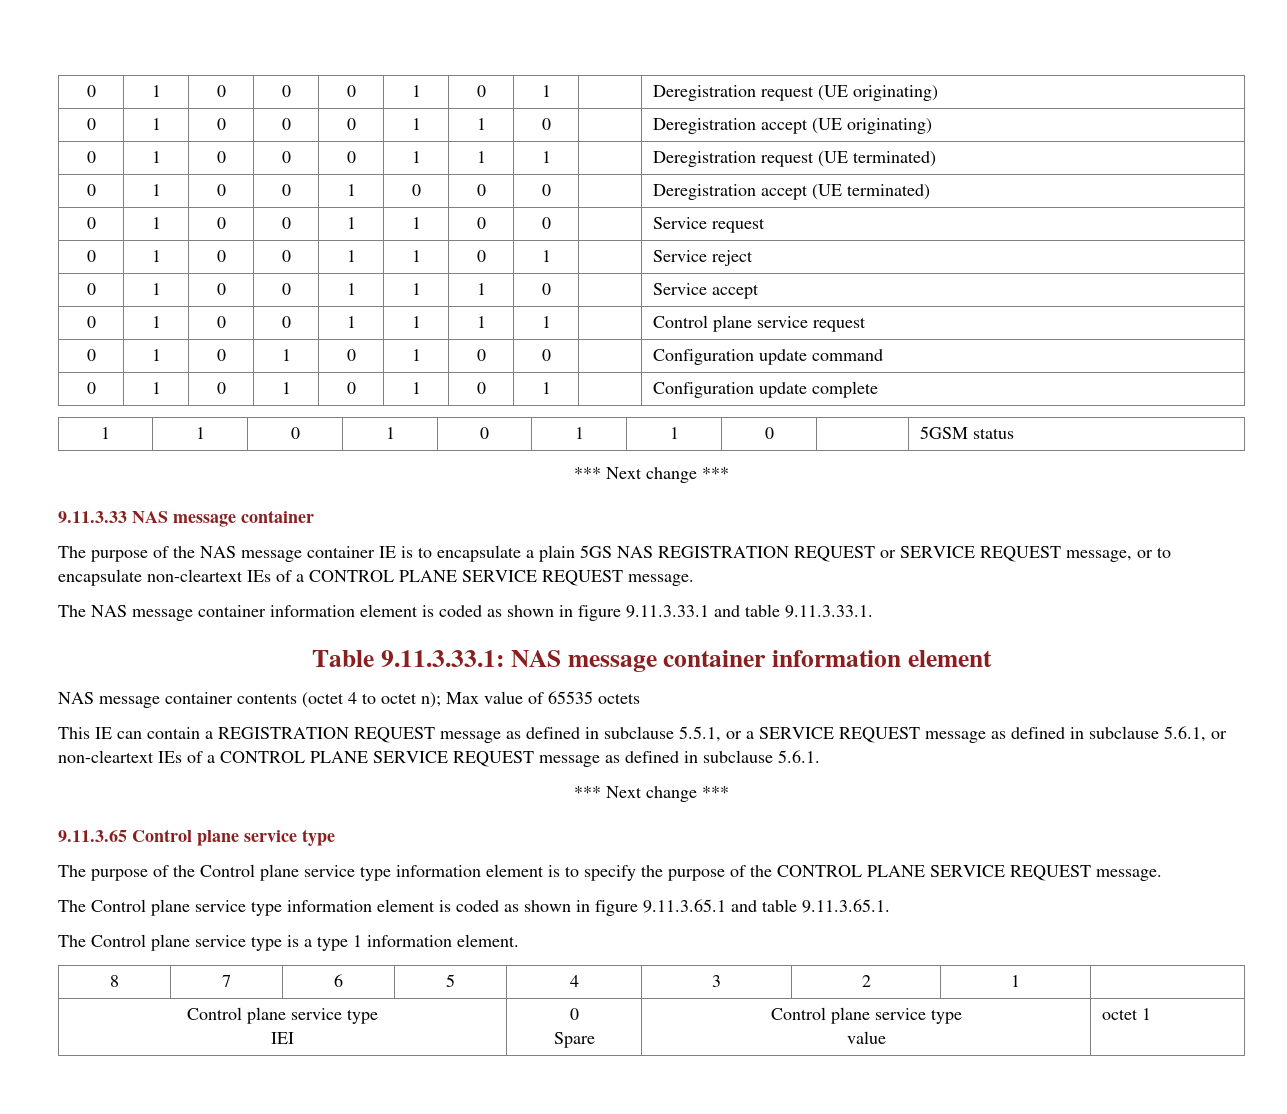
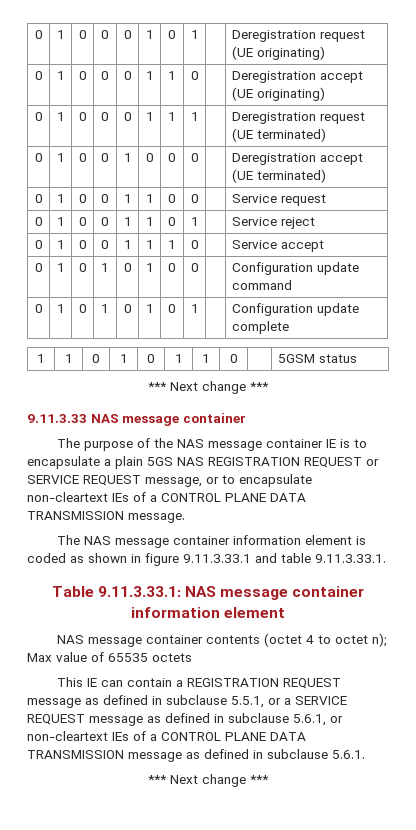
[86,316,96,328] [151,316,161,328] [216,316,226,328] [281,316,291,328] [346,316,356,328] [411,316,421,328] [476,316,486,328] [541,316,551,328] [652,315,866,332] // 0 | 1 | 0 | 0 | 1 | 1 | 1 | 1 | | Control plane service request -> (324, 246) none
[462,570,623,586] SERVICE REQUEST -> [270,493,306,502] [27,511,124,520] DATA TRANSMISSION
[373,751,534,767] SERVICE REQUEST -> [270,732,306,741] [27,750,124,759] DATA TRANSMISSION
[58,829,335,846] [58,864,1162,881] [58,899,890,916] [58,934,519,951] [110,975,119,987] [222,975,231,987] [334,974,343,987] [446,974,455,987] [569,975,579,987] [712,975,721,987] [861,975,871,987] [1011,975,1020,987] [187,1007,378,1024] [271,1032,294,1044] [569,1008,579,1020] [553,1032,595,1048] [770,1007,962,1024] [846,1031,886,1044] [1101,1008,1151,1020] // 9.11.3.65 Control plane service type // The purpose of the Control plane service type information element is to specify the purpose of the CONTROL PLANE SERVICE REQUEST message. // The Control plane service type information element is coded as shown in figure 9.11.3.65.1 and table 9.11.3.65.1. // The Control plane service type is a type 1 information element. // 8 | 7 | 6 | 5 | 4 | 3 | 2 | 1 | // Control plane service type // IEI | 0 // Spare | Control plane service type // value | octet 1 -> (269, 779) none

